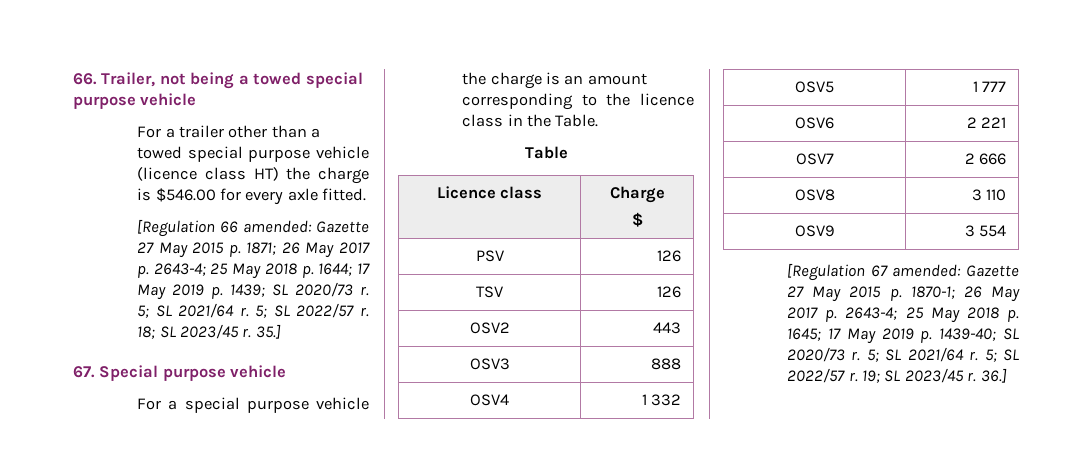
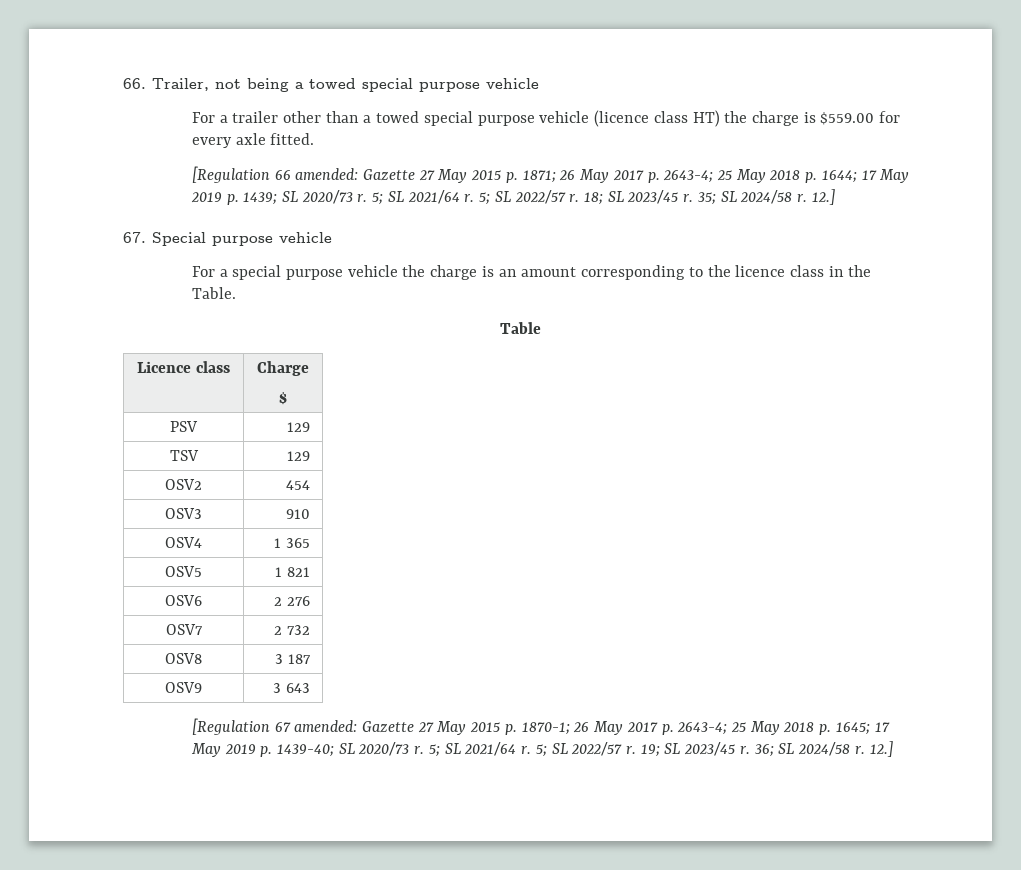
[155,188,216,202] $546.00 -> [820,112,875,125] $559.00
[255,324,281,339] 35.] -> [697,189,835,205] 35; SL 2024/58 r. 12.]
[657,250,682,262] 126 -> [287,422,311,432] 129
[657,286,682,298] 126 -> [287,451,311,461] 129
[653,322,682,334] 443 -> [286,480,311,490] 454
[651,358,682,370] 888 -> [286,509,311,519] 910
[651,394,682,406] 332 -> [286,538,311,548] 365
[982,81,1007,92] 777 -> [287,567,311,577] 821
[981,117,1007,128] 221 -> [287,596,311,606] 276
[979,153,1007,165] 666 -> [287,625,311,635] 732
[986,189,1007,201] 110 -> [288,654,312,664] 187
[979,225,1007,237] 554 -> [286,683,311,693] 643
[980,368,1007,383] 36.] -> [754,741,893,757] 36; SL 2024/58 r. 12.]

